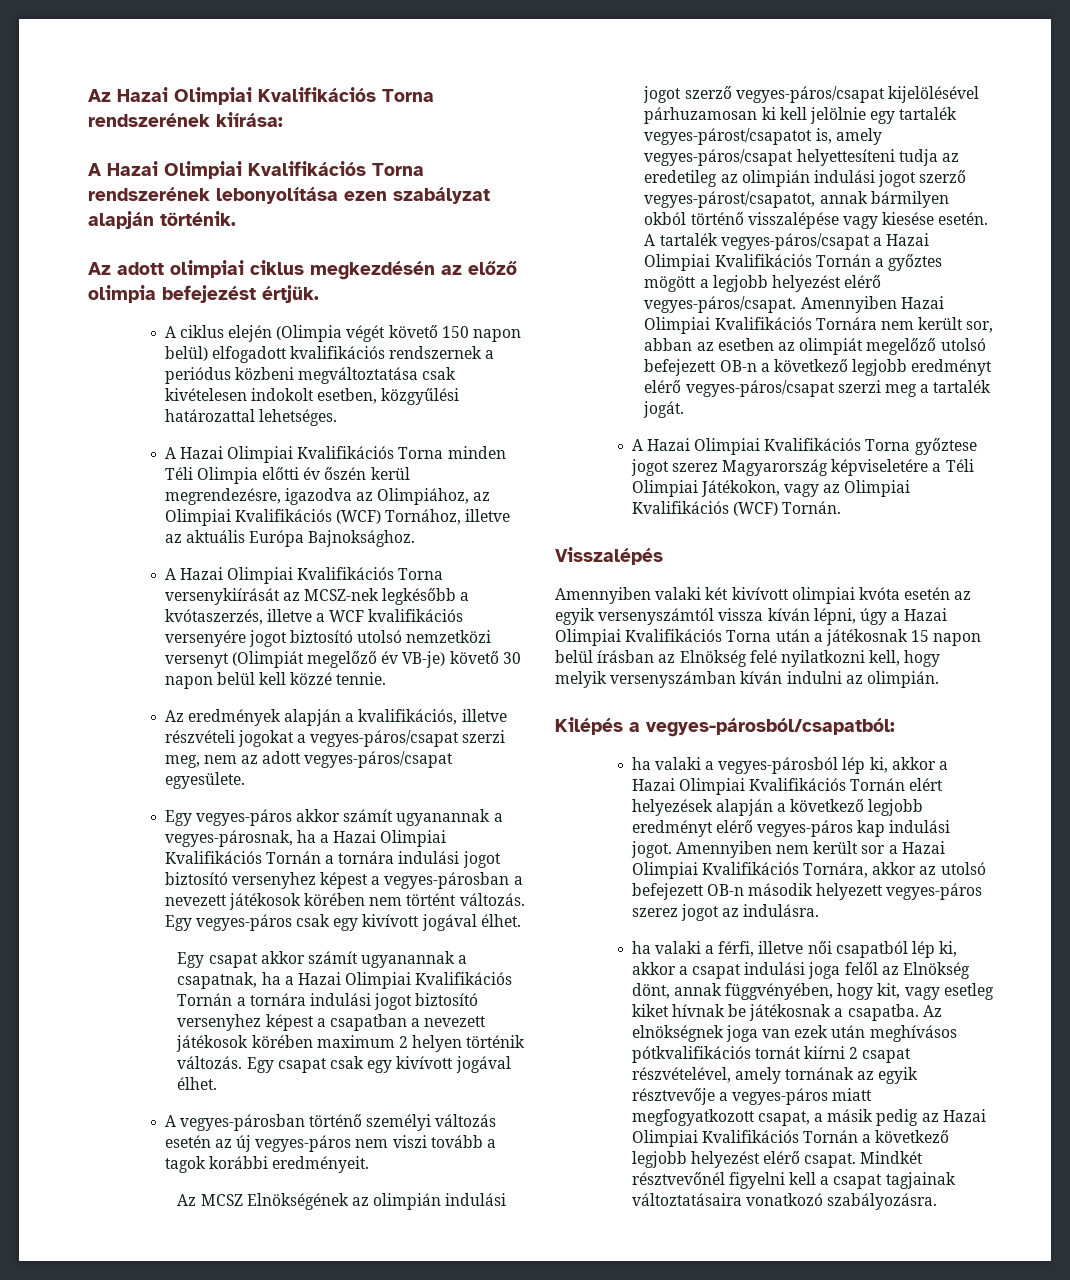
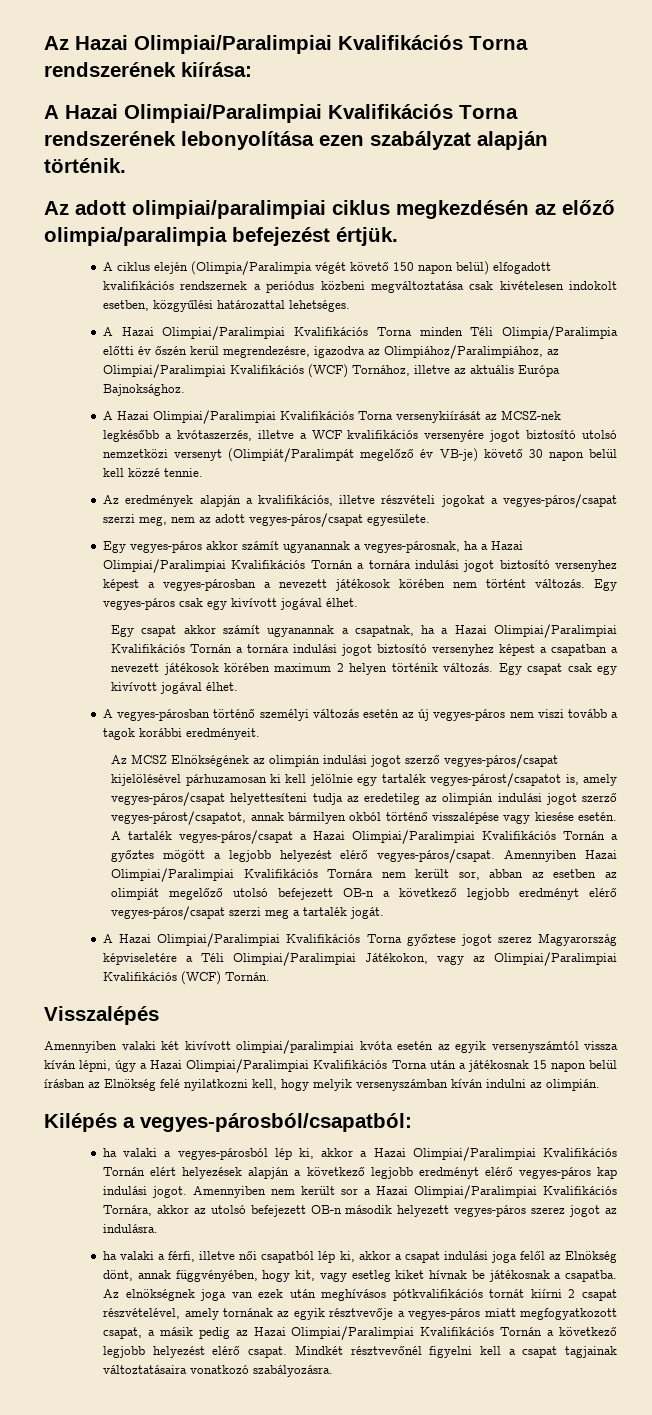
[174,87,252,105] Olimpiai -> [134,35,332,54] Olimpiai/Paralimpiai
[164,161,242,179] Olimpiai -> [124,104,322,123] Olimpiai/Paralimpiai
[170,260,244,278] olimpiai -> [132,200,326,219] olimpiai/paralimpiai
[88,285,156,303] olimpia -> [44,227,227,246] olimpia/paralimpia
[276,325,343,342] (Olimpia -> [191,261,313,275] (Olimpia/Paralimpia
[227,446,294,463] Olimpiai -> [162,326,286,340] Olimpiai/Paralimpiai
[196,467,258,484] Olimpia -> [501,326,618,340] Olimpia/Paralimpia
[377,488,491,505] [164,509,231,526] Olimpiához, az Olimpiai -> [384,345,560,359] [103,364,227,378] Olimpiához/Paralimpiához, az Olimpiai/Paralimpiai
[227,567,294,584] Olimpiai -> [153,410,277,424] Olimpiai/Paralimpiai
[231,651,304,668] (Olimpiát -> [228,448,355,462] (Olimpiát/Paralimpát
[380,830,447,847] Olimpiai -> [103,559,227,573] Olimpiai/Paralimpiai
[345,972,412,989] Olimpiai -> [494,624,617,638] Olimpiai/Paralimpiai
[644,254,711,271] Olimpiai -> [352,830,476,844] Olimpiai/Paralimpiai
[644,317,711,334] Olimpiai -> [111,868,235,882] Olimpiai/Paralimpiai
[694,438,761,455] Olimpiai -> [157,933,281,947] Olimpiai/Paralimpiai
[631,480,698,497] Olimpiai -> [233,952,357,966] Olimpiai/Paralimpiai
[844,480,911,497] Olimpiai -> [493,952,617,966] Olimpiai/Paralimpiai
[791,587,855,604] olimpiai -> [236,1040,354,1054] olimpiai/paralimpiai
[555,629,621,646] Olimpiai -> [186,1059,310,1073] Olimpiai/Paralimpiai
[678,778,745,795] Olimpiai -> [412,1147,536,1161] Olimpiai/Paralimpiai
[631,862,698,879] Olimpiai -> [414,1185,538,1199] Olimpiai/Paralimpiai
[631,1130,698,1147] Olimpiai -> [291,1326,415,1340] Olimpiai/Paralimpiai

